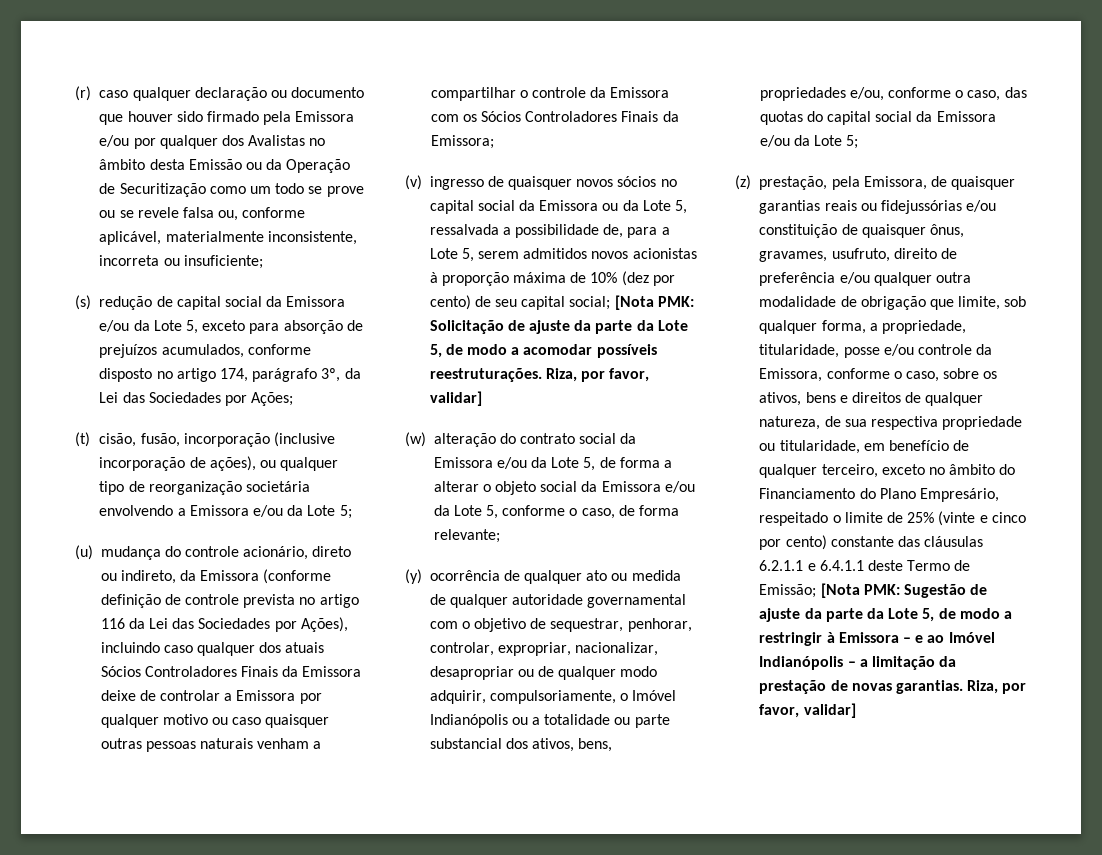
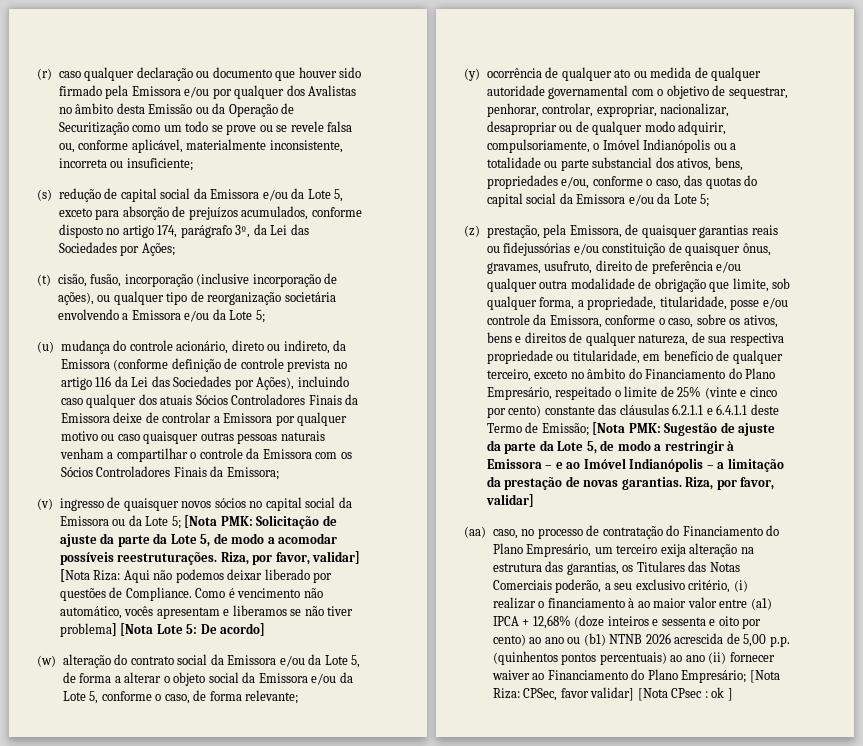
[675,200,688,214] [429,224,670,238] [429,248,697,262] [429,271,675,286] [429,295,611,310] 5, ressalvada a possibilidade de, para a Lote 5, serem admitidos novos acionistas à proporção máxima de 10% (dez por cento) de seu capital social; -> [171,516,181,529] 5;
(482, 398) none -> [59,569,333,583] [59,587,323,601] [59,605,354,619] [59,623,266,637] [Nota Riza: Aqui não podemos deixar liberado por questões de Compliance. Como é vencimento não automático, vocês apresentam e liberamos se não tiver problema] [Nota Lote 5: De acordo]
(856, 710) none -> [464,525,780,539] [492,543,754,557] [492,561,740,575] [492,579,748,593] [492,597,772,610] [492,615,762,629] [492,633,790,647] [492,651,775,665] [491,669,780,683] [492,687,733,701] // (aa) caso, no processo de contratação do Financiamento do Plano Empresário, um terceiro exija alteração na estrutura das garantias, os Titulares das Notas Comerciais poderão, a seu exclusivo critério, (i) realizar o financiamento à ao maior valor entre (a1) IPCA + 12,68% (doze inteiros e sessenta e oito por cento) ao ano ou (b1) NTNB 2026 acrescida de 5,00 p.p. (quinhentos pontos percentuais) ao ano (ii) fornecer waiver ao Financiamento do Plano Empresário; [Nota Riza: CPSec, favor validar] [Nota CPsec : ok ]

